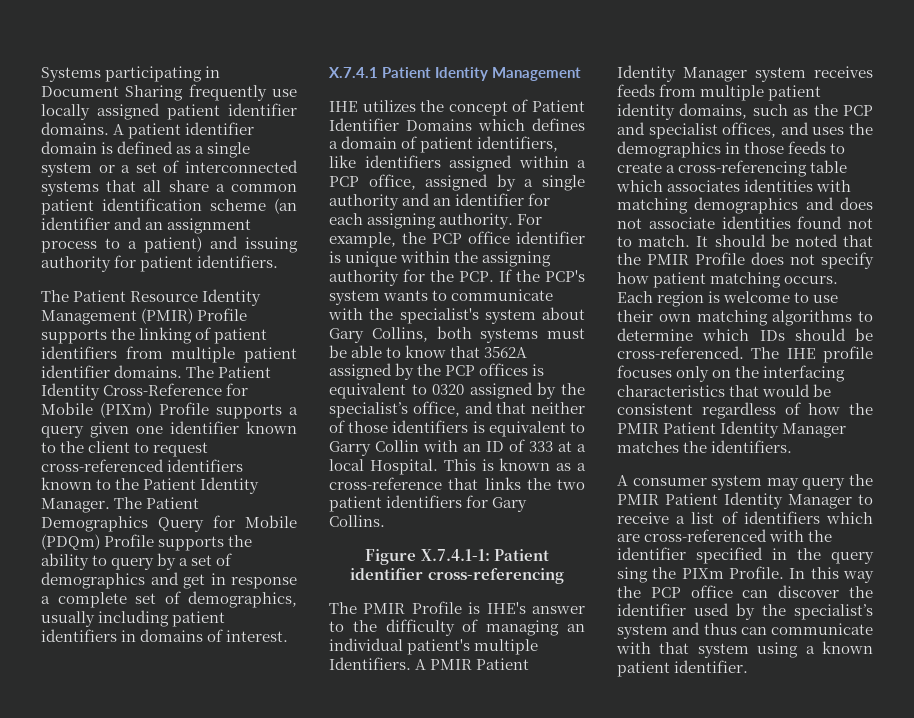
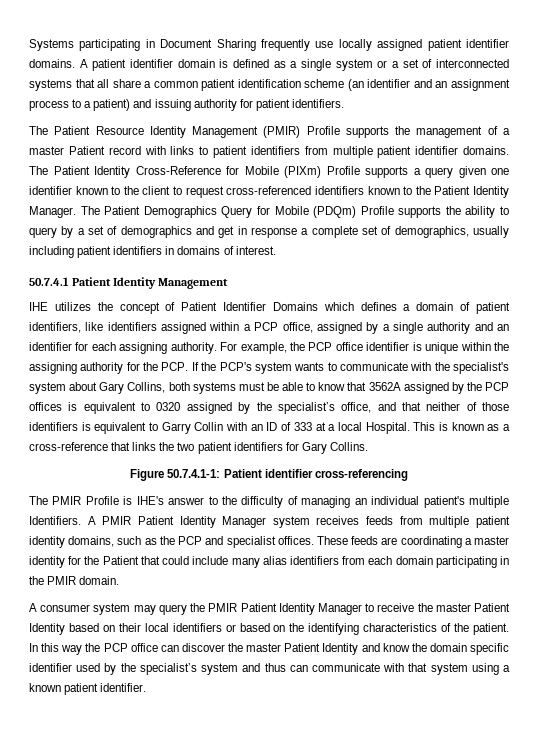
[139,327,212,344] linking of -> [416,126,510,138] [29,146,209,155] management of a master Patient record with links to
[329,67,378,78] X.7.4.1 -> [29,277,69,286] 50.7.4.1
[420,549,490,561] X.7.4.1-1: -> [167,469,221,478] 50.7.4.1-1:
[722,122,873,138] [617,141,846,158] [617,160,848,177] [616,179,852,192] [617,197,873,214] [617,216,873,229] [617,234,873,247] [617,252,874,269] [617,272,839,288] [617,291,839,307] [617,310,873,326] [617,328,873,341] [617,346,873,363] [617,365,846,382] [617,384,832,397] [617,402,873,419] [617,421,847,438] [617,440,793,453] offices, and uses the demographics in those feeds to create a cross-referencing table which associates identities with matching demographics and does not associate identities found not to match. It should be noted that the PMIR Profile does not specify how patient matching occurs. Each region is welcome to use their own matching algorithms to determine which IDs should be cross-referenced. The IHE profile focuses only on the interfacing characteristics that would be consistent regardless of how the PMIR Patient Identity Manager matches the identifiers. -> [277,536,510,548] [29,556,510,568] [29,576,120,585] offices. These feeds are coordinating a master identity for the Patient that could include many alias identifiers from each domain participating in the PMIR domain.
[676,511,873,524] [617,529,833,542] [617,547,874,564] [617,566,784,583] a list of identifiers which are cross-referenced with the identifier specified in the query sing the PIXm Profile. -> [417,603,511,612] [29,623,510,635] the master Patient Identity based on their local identifiers or based on the identifying characteristics of the patient.
(873, 592) none -> [246,643,509,655] master Patient Identity and know the domain specific

